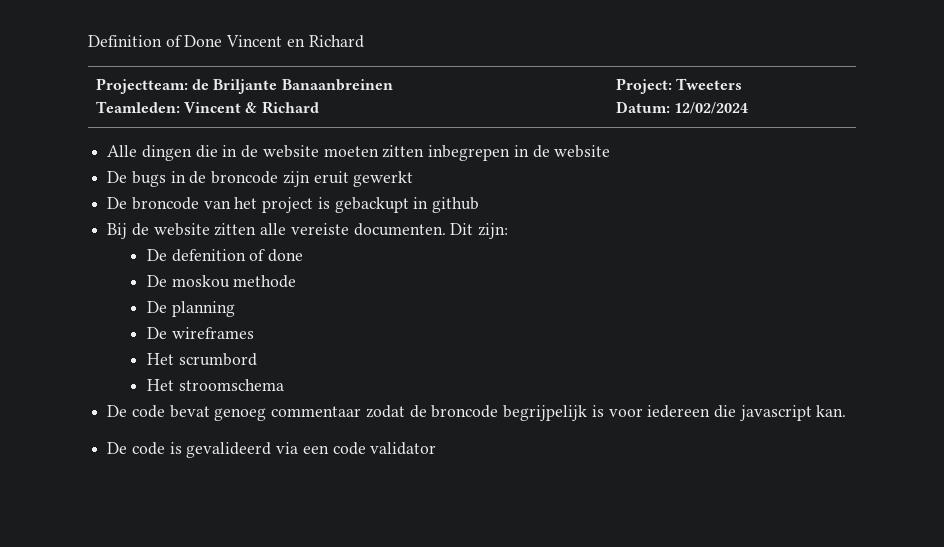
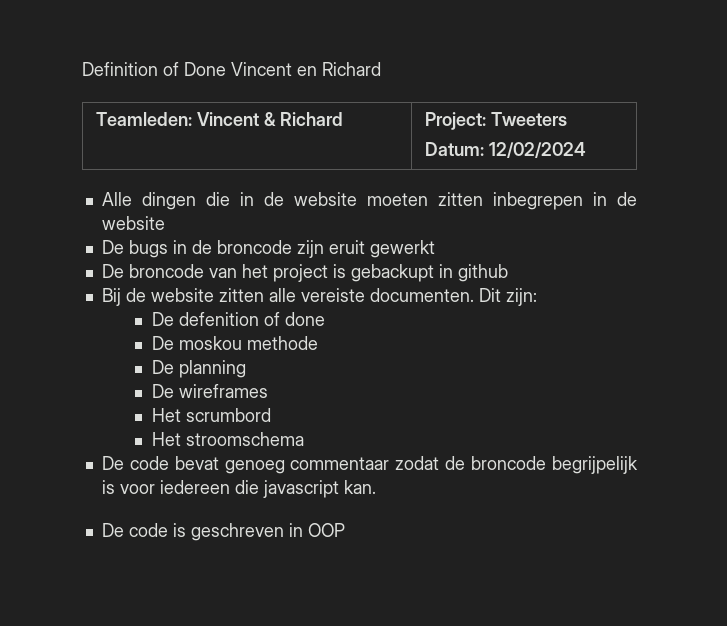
[95,78,393,94] Projectteam: de Briljante Banaanbreinen // -> (381, 69) none
[186,442,437,458] gevalideerd via een code validator -> [190,523,345,541] geschreven in OOP

